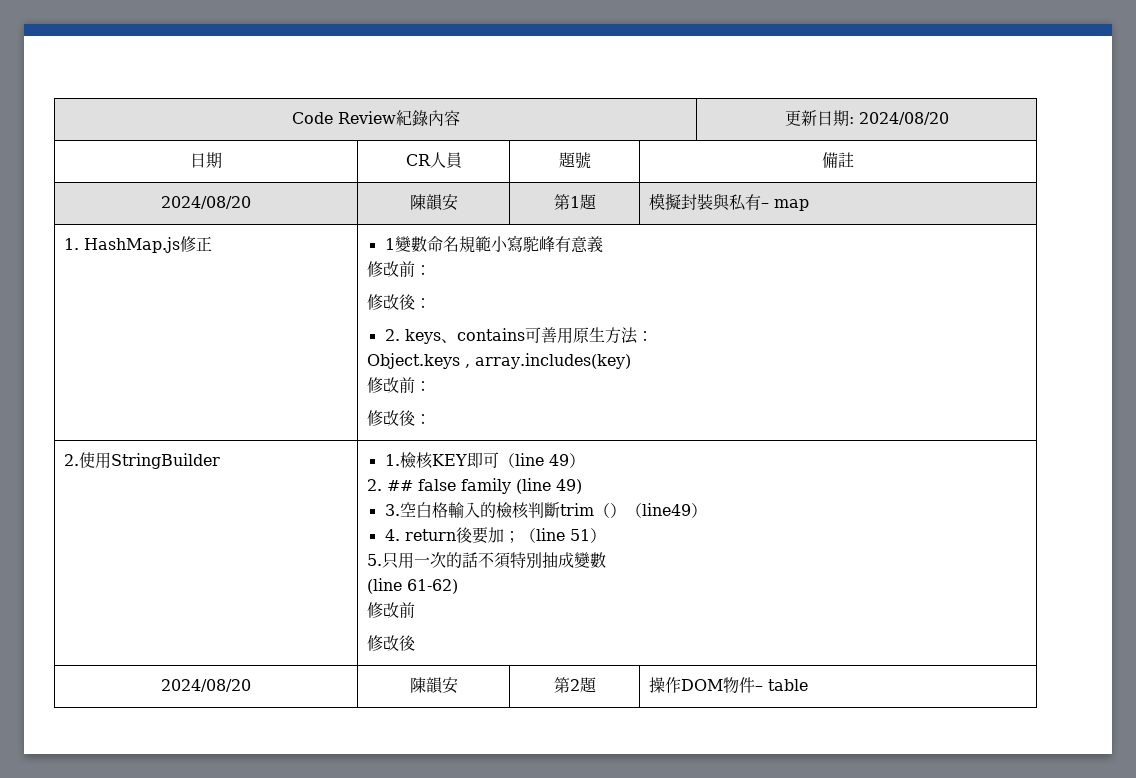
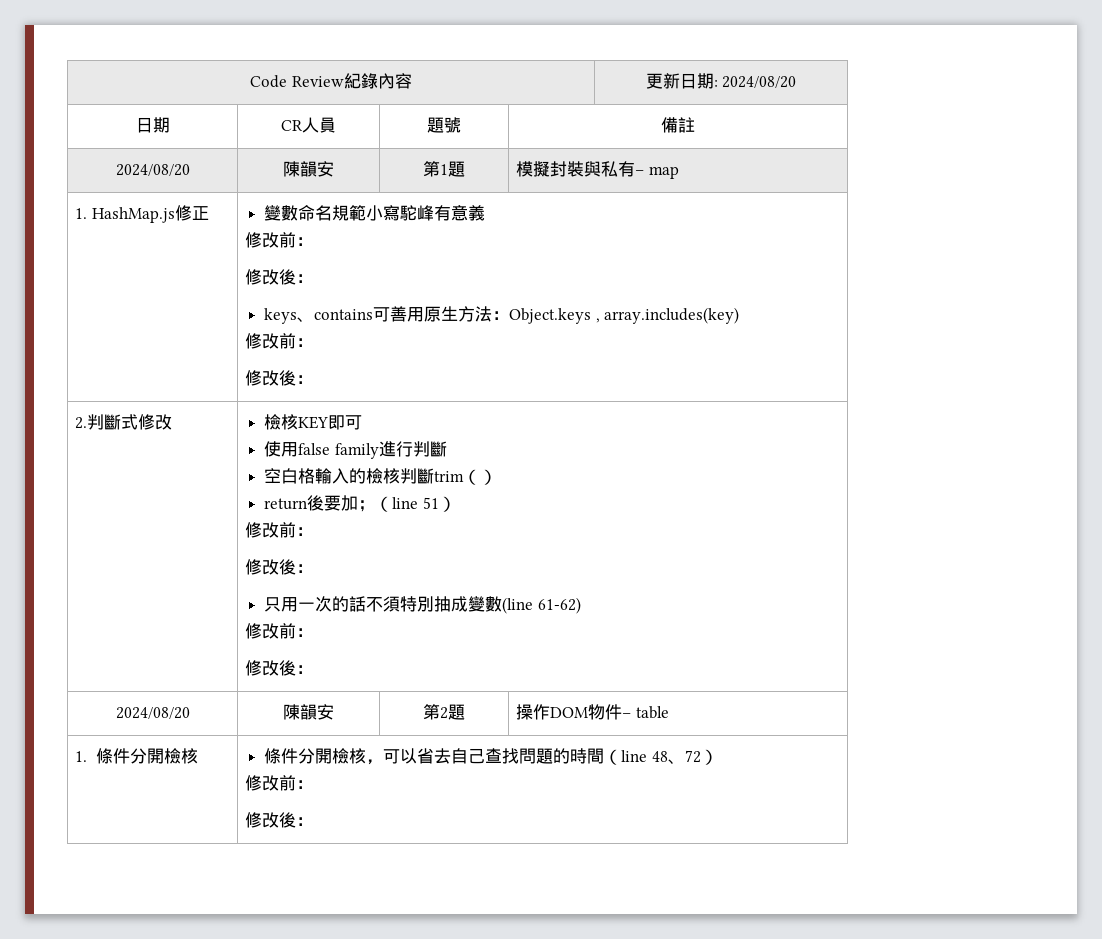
[384,238,395,250] 1 -> (210, 213) none
[384,329,400,341] 2. -> (314, 278) none
(653, 336) // -> (510, 315) none
[79,452,221,469] [384,454,400,466] 使用StringBuilder | 1. -> [87,414,173,430] 判斷式修改 |
[498,453,585,468] [367,478,583,494] [384,504,400,516] （line 49） // 2. ## false family (line 49) // 3. -> [264,441,447,459] // 使用false family進行判斷 //
[625,503,707,518] [384,529,400,541] （line49） // 4. -> (498, 477) //
[367,554,383,566] 5. -> [245,522,314,538] [245,559,314,575] 修改前： // 修改後： //
(607, 560) // -> (503, 604) none
[367,635,417,651] // 修改後 -> [296,628,314,637] [245,660,314,676] ： // 修改後：
(809, 685) none -> [75,748,198,764] [264,748,718,765] [245,775,314,791] [245,812,314,828] // 1.條件分開檢核 | 條件分開檢核，可以省去自己查找問題的時間（line 48、72） // 修改前： // 修改後：

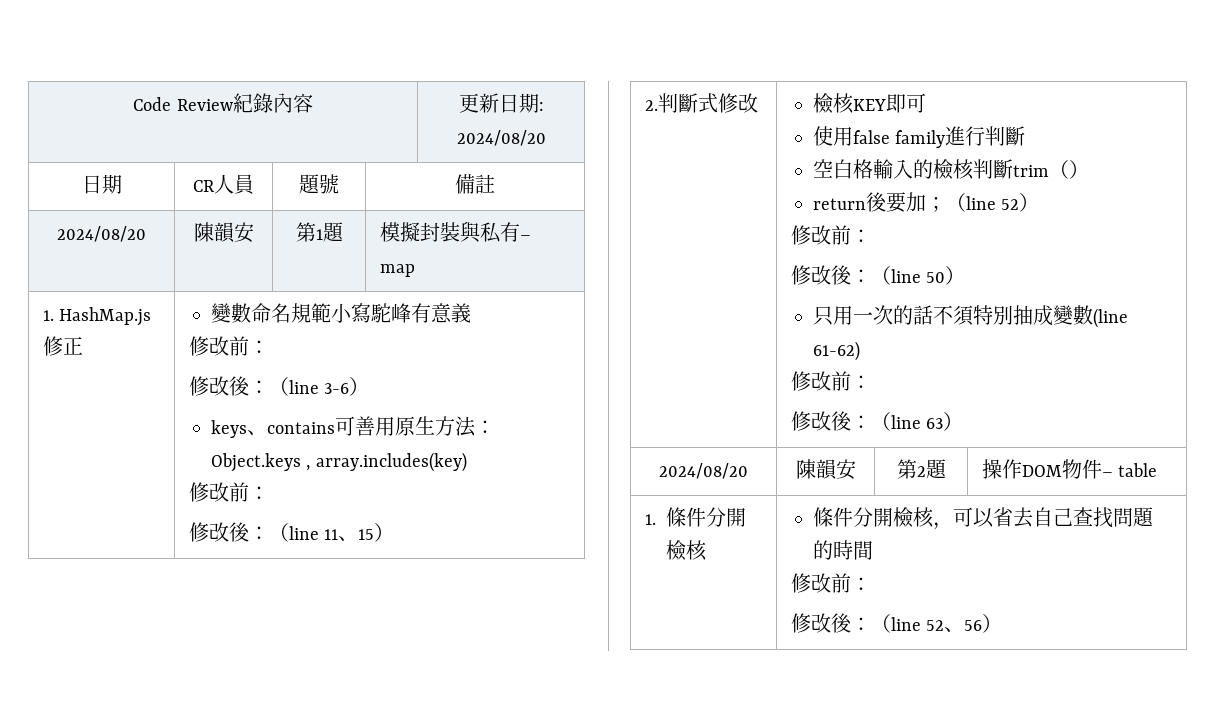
(314, 278) none -> [268,377,370,396] （line 3-6）
(314, 379) none -> [268,523,395,542] （line 11、15）
[422,496,456,512] [245,522,314,538] [245,559,314,575] 51） // 修改前： // 修改後： -> [1001,193,1040,212] [790,225,871,245] [790,265,966,285] 52） // 修改前： // 修改後：（line 50）
(314, 669) none -> [870,412,964,431] （line 63）
[604,749,718,765] [245,775,314,791] [245,812,314,828] （line 48、72） // 修改前： // 修改後： -> [790,573,871,593] [790,613,1003,633] // 修改前： // 修改後：（line 52、56）

